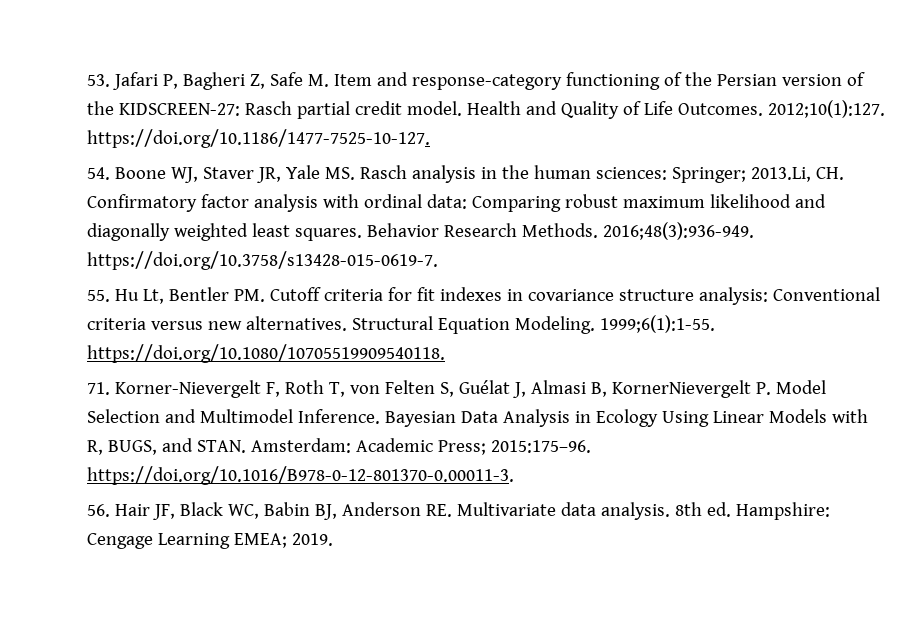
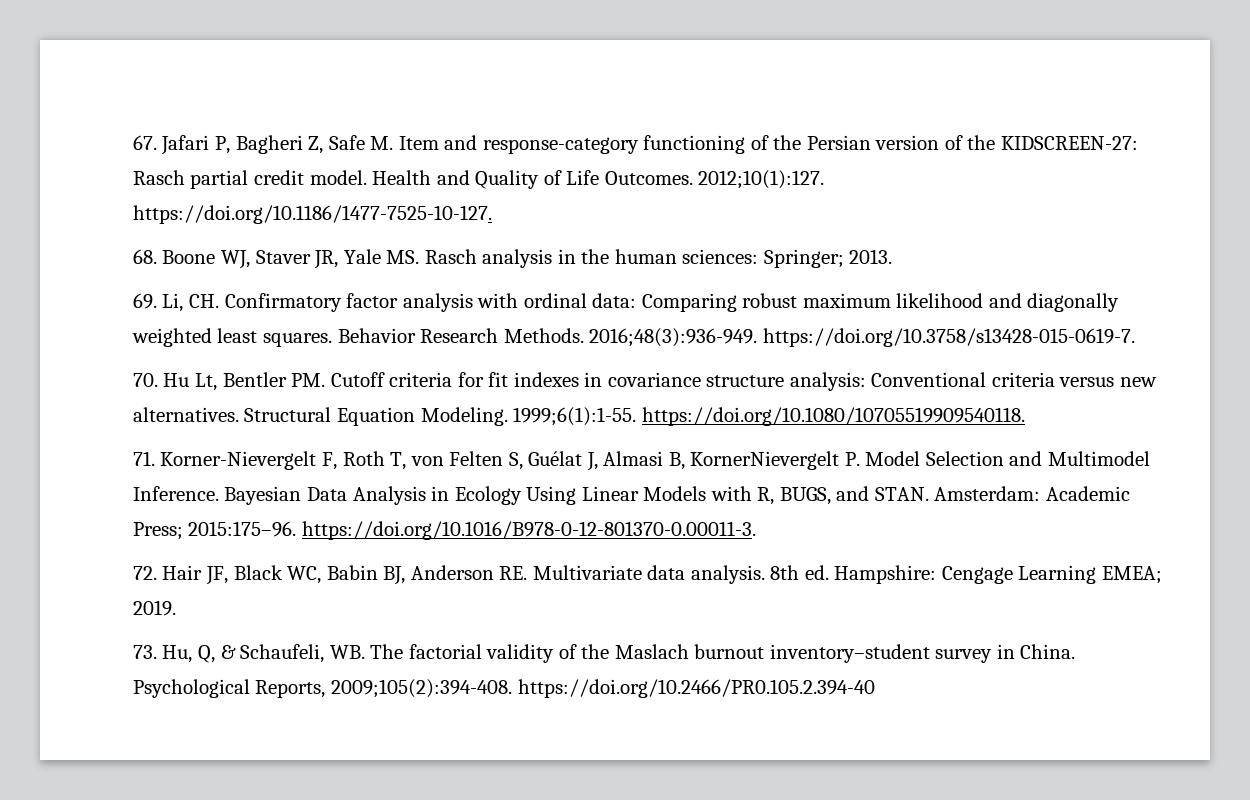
[87,74,111,87] 53. -> [132,135,157,150] 67.
[87,167,111,180] 54. -> [132,249,157,264] 68.
[751,167,812,182] 2013.Li, -> [849,249,893,264] [132,293,184,312] 2013. // 69. Li,
[87,290,111,302] 55. -> [132,373,158,387] 70.
[87,504,111,517] 56. -> [132,566,157,580] 72.
(334, 539) none -> [132,644,1076,663] [132,679,875,698] // 73. Hu, Q, & Schaufeli, WB. The factorial validity of the Maslach burnout inventory–student survey in China. Psychological Reports, 2009;105(2):394-408. https://doi.org/10.2466/PR0.105.2.394-40

